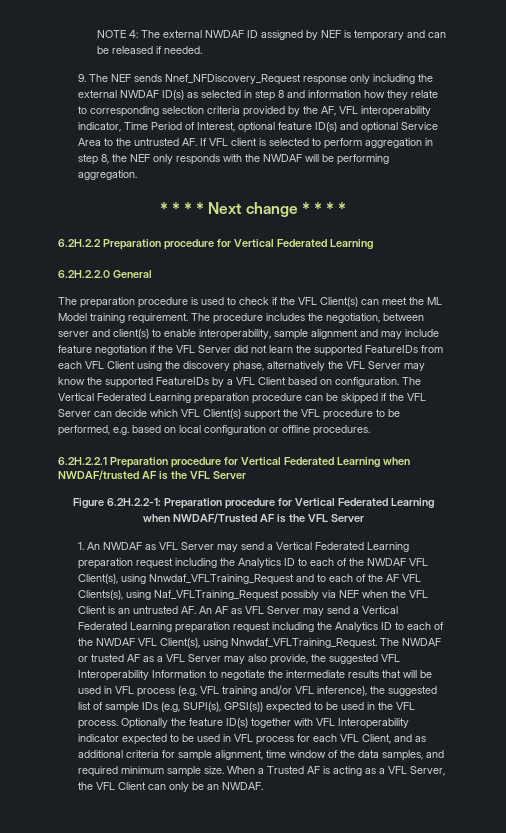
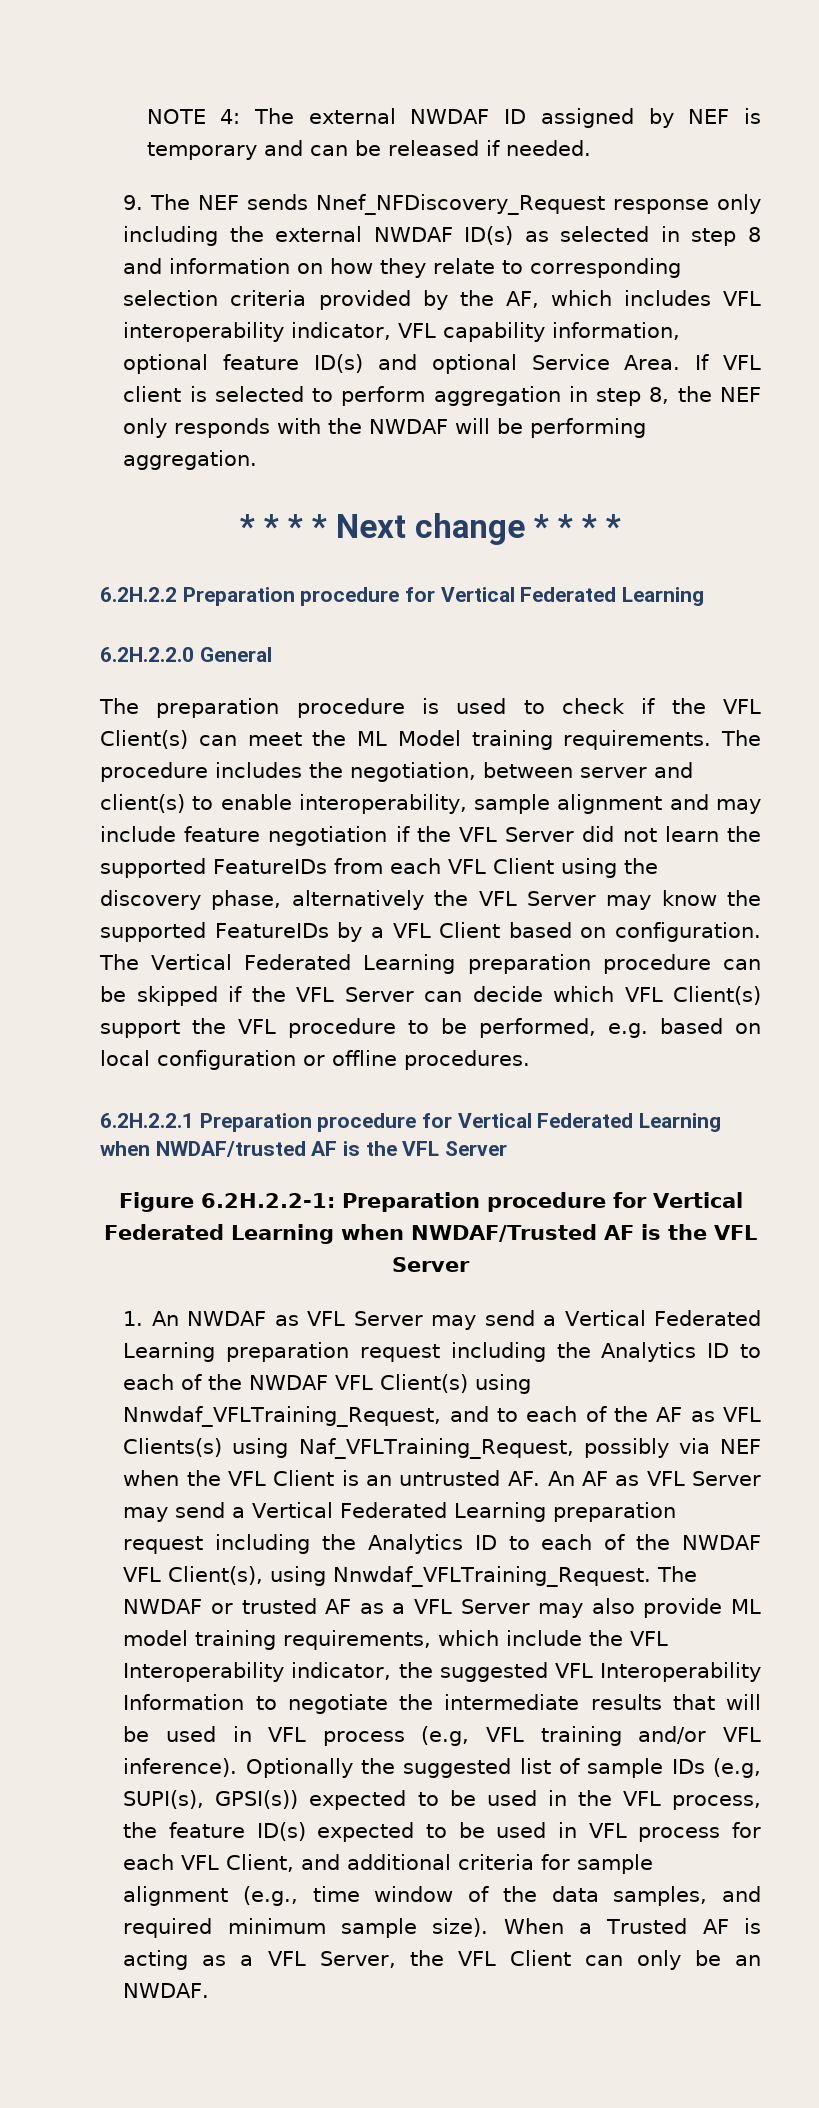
(361, 94) none -> [297,263,324,274] on
(336, 111) none -> [550,290,711,306] which includes
[123,122,235,132] Time Period of Interest, -> [398,322,681,342] VFL capability information,
[77,138,197,146] Area to the untrusted AF. -> [624,355,681,370] Area.
[128,313,188,324] requirement. -> [563,730,712,750] requirements.
[77,574,294,585] Client(s), using Nnwdaf_VFLTraining_Request -> [380,1374,532,1394] [123,1406,442,1427] Client(s) using Nnwdaf_VFLTraining_Request,
[401,574,421,582] [77,590,279,601] VFL Clients(s), using Naf_VFLTraining_Request -> [690,1407,761,1422] [123,1438,574,1459] as VFL Clients(s) using Naf_VFLTraining_Request,
[269,654,308,665] provide, -> [643,1598,761,1618] [123,1630,669,1650] [123,1662,392,1682] provide ML model training requirements, which include the VFL Interoperability indicator,
[316,686,367,696] inference), -> [123,1758,353,1778] inference). Optionally
[77,718,168,729] process. Optionally -> [671,1795,761,1810] process,
[250,718,409,729] [77,734,119,742] together with VFL Interoperability indicator -> (306, 1831) none
[414,736,426,742] as -> (341, 1862) none
[214,750,263,760] alignment, -> [123,1886,299,1906] alignment (e.g.,
[203,766,224,774] size. -> [432,1918,489,1937] size).

